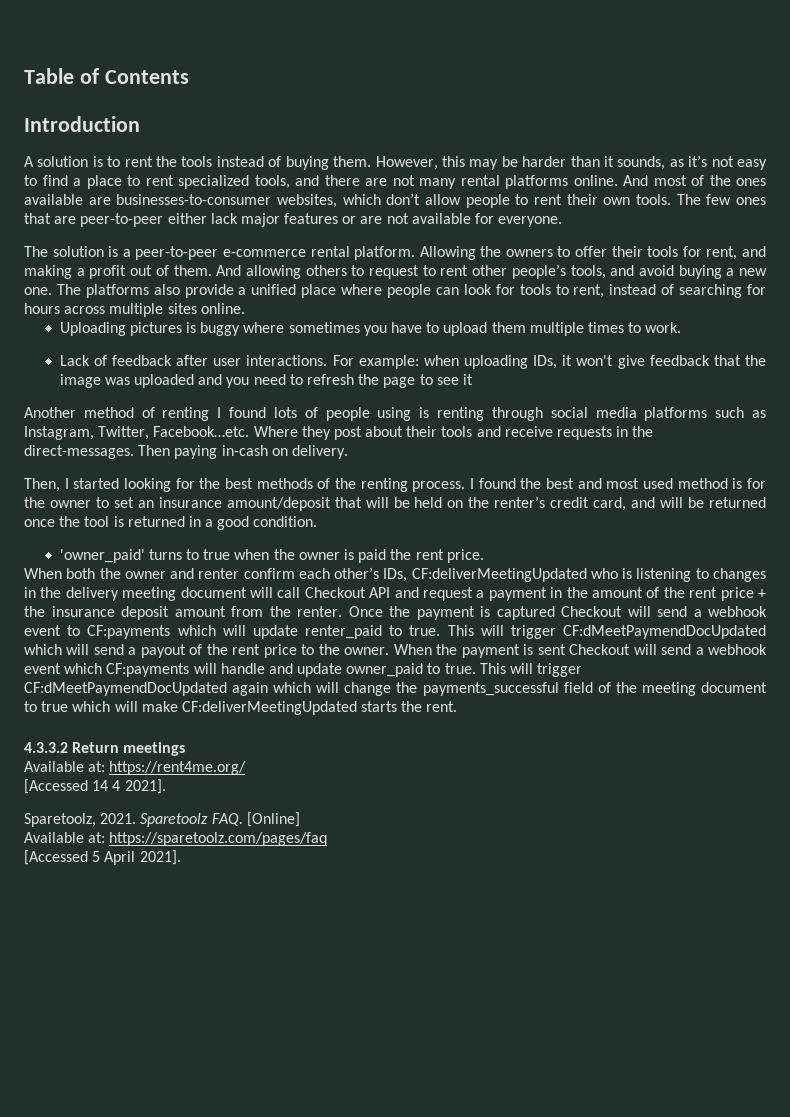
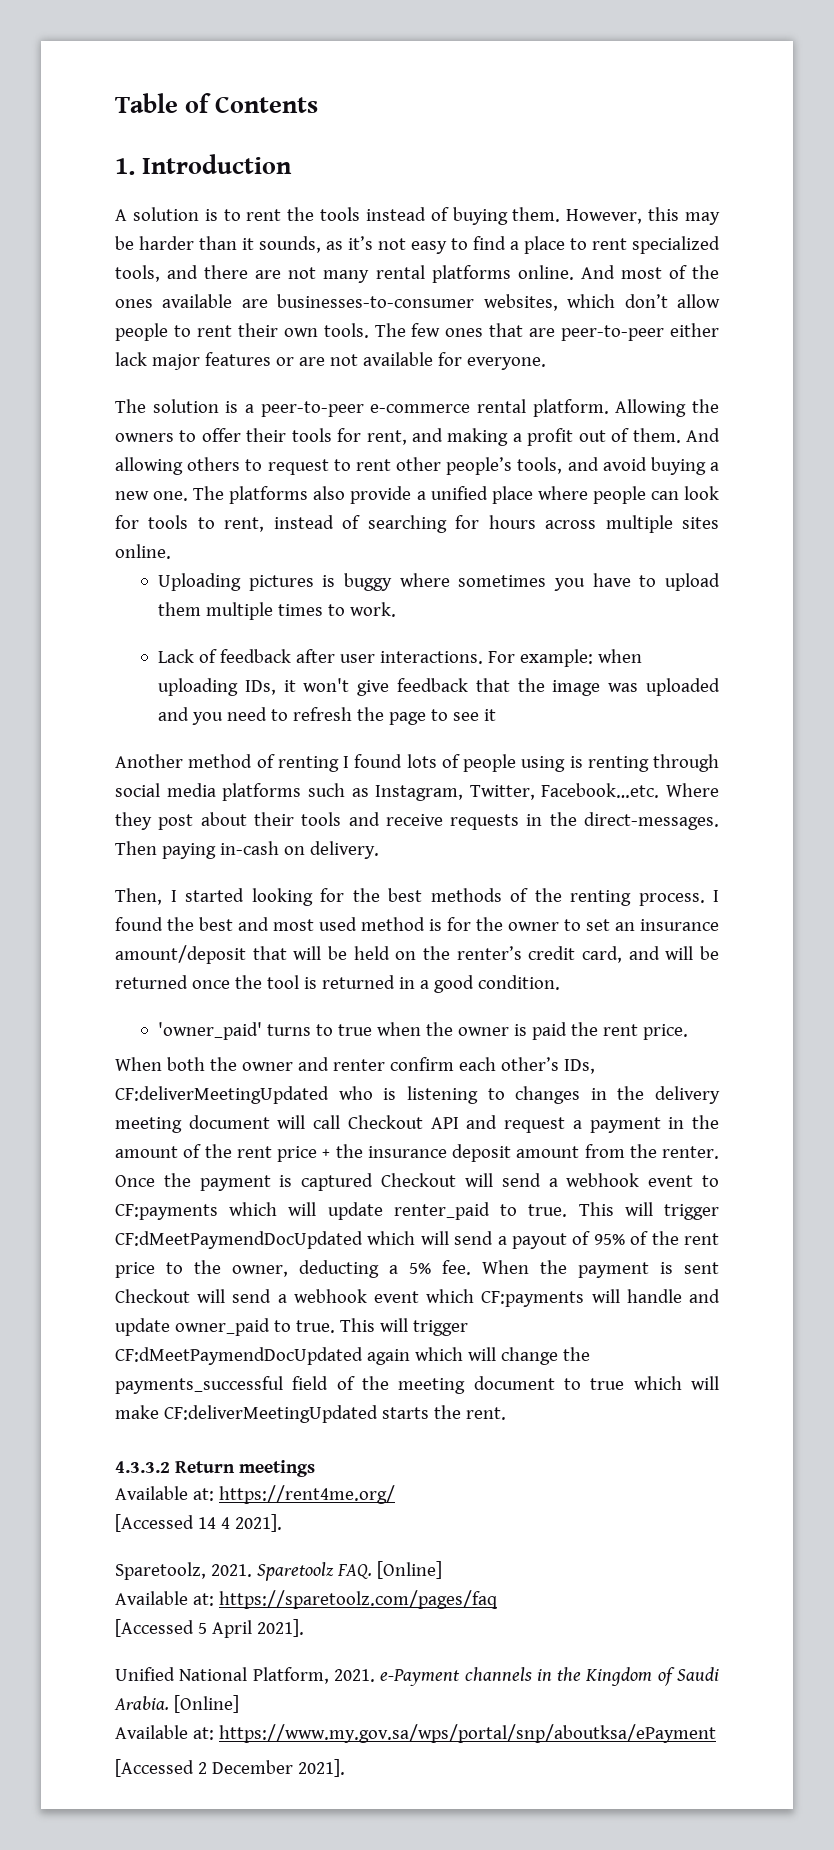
(189, 77) none -> [115,158,135,175] 1.
(203, 649) none -> [593,1231,649,1245] 95% of
[344,647,390,655] owner. -> [232,1260,471,1278] owner, deducting a 5% fee.
(181, 857) none -> [115,1667,719,1686] [114,1695,239,1713] [115,1724,716,1743] [115,1759,345,1777] // Unified National Platform, 2021. e-Payment channels in the Kingdom of Saudi Arabia. [Online] // Available at: https://www.my.gov.sa/wps/portal/snp/aboutksa/ePayment // [Accessed 2 December 2021].

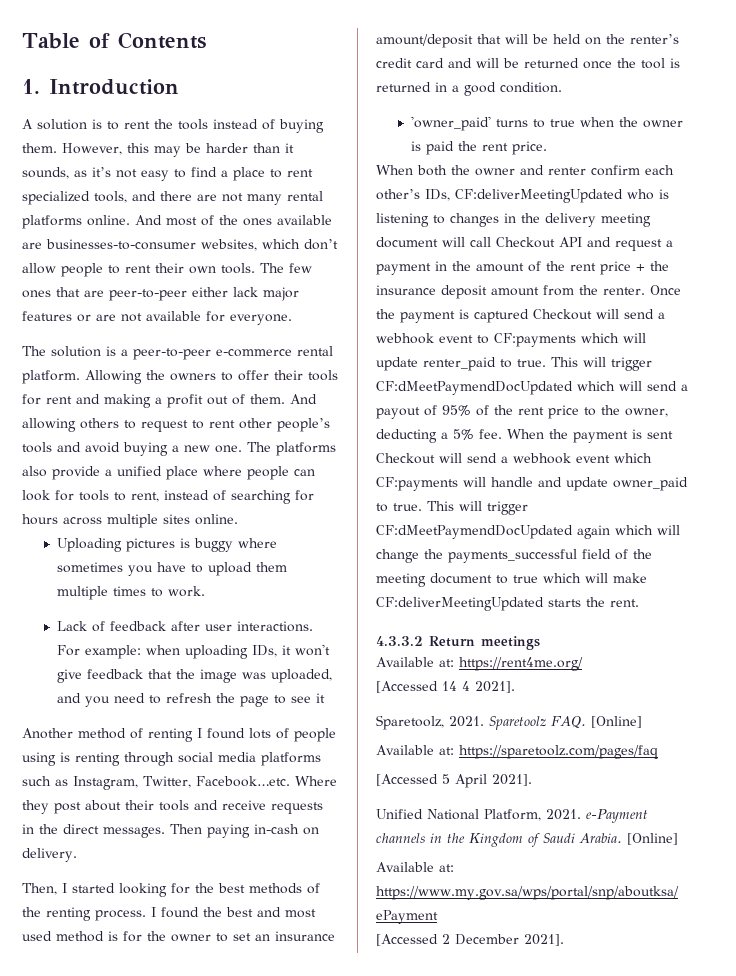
[366,430,407,445] rent, -> [46,396,72,404] rent
[517,457,563,474] tools, -> [22,442,52,453] tools
[646,678,720,696] uploaded -> [270,669,332,683] uploaded,
[584,812,719,830] direct-messages. -> [63,824,165,838] direct messages.
[582,946,623,963] card, -> [416,58,444,68] card

